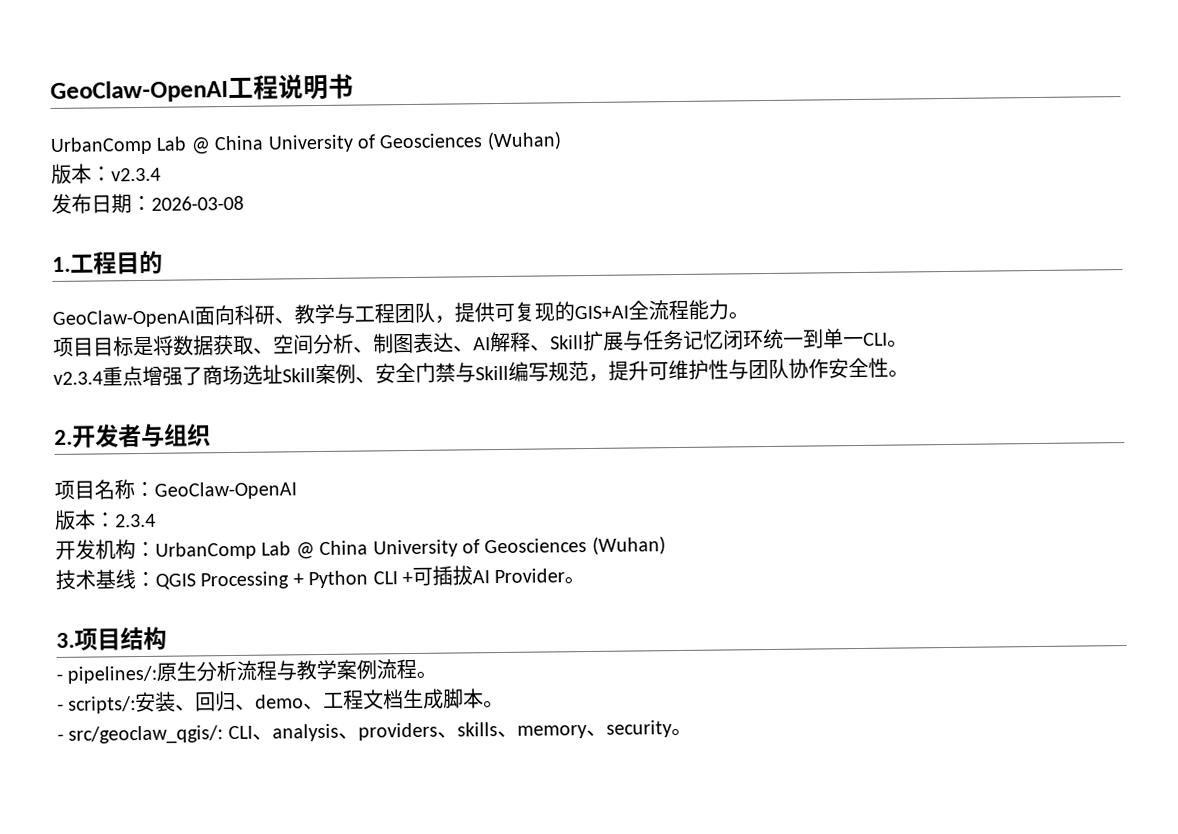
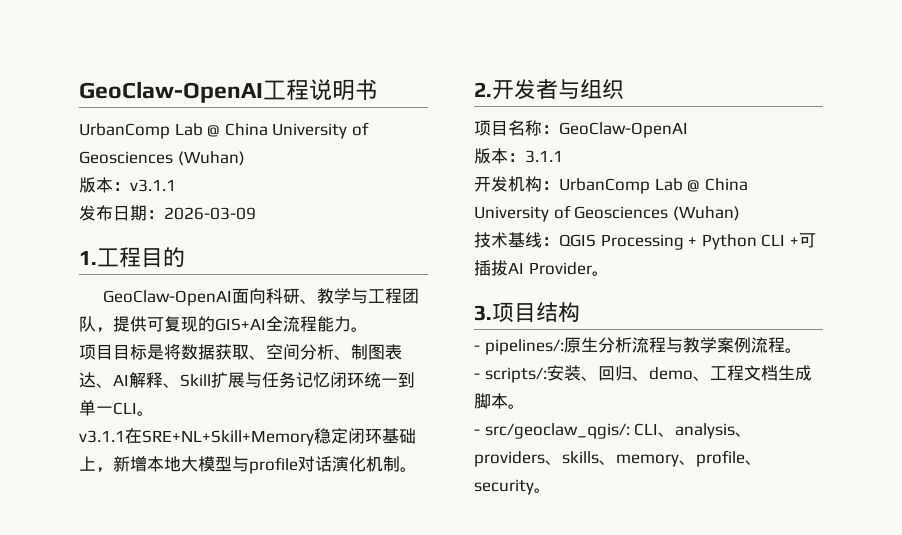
[111,167,161,182] v2.3.4 -> [130,179,176,192] v3.1.1
[151,195,244,211] 2026-03-08 -> [164,207,256,220] 2026-03-09
[53,357,889,387] v2.3.4重点增强了商场选址Skill案例、安全门禁与Skill编写规范，提升可维护性与团队协作安全性 -> [79,428,416,446] [79,456,400,474] v3.1.1在SRE+NL+Skill+Memory稳定闭环基础上，新增本地大模型与profile对话演化机制
[115,513,156,528] 2.3.4 -> [525,150,563,163] 3.1.1
(607, 733) none -> [696,450,762,467] profile、

